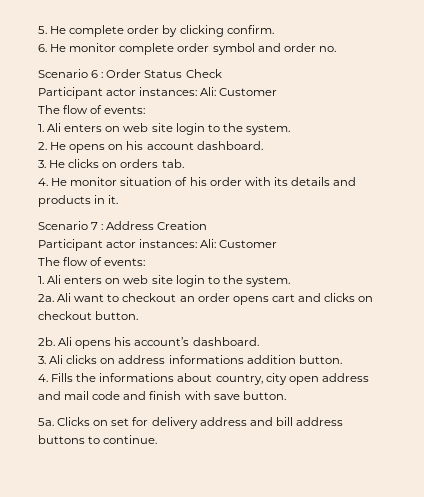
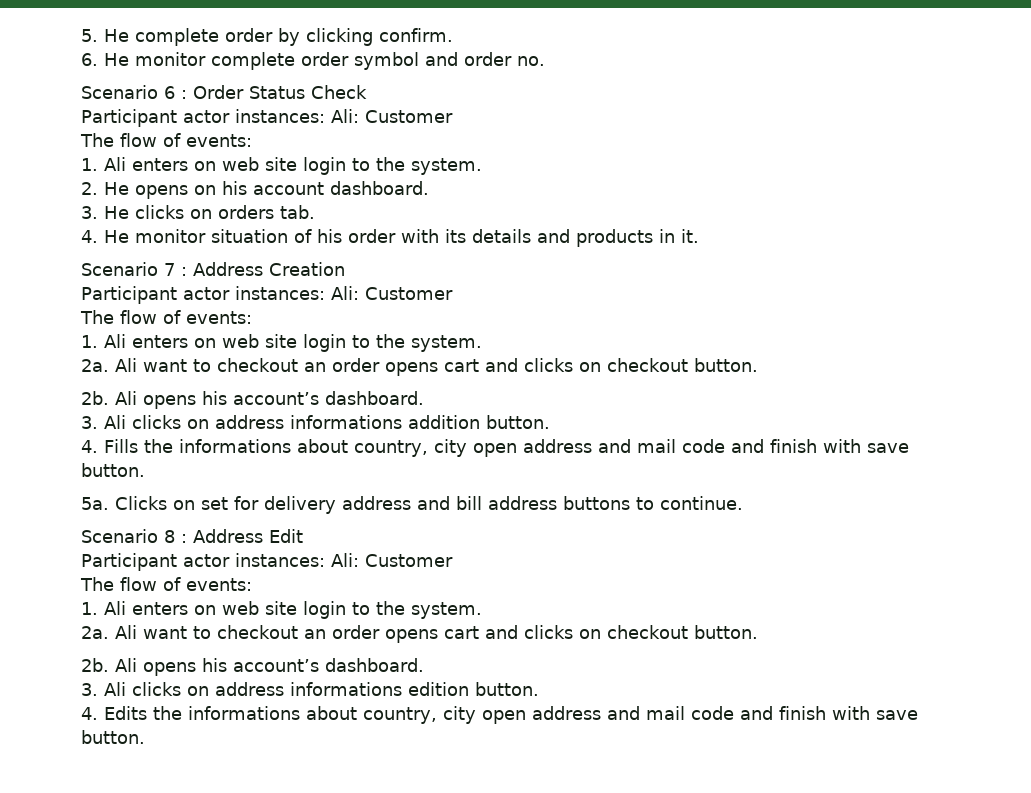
(158, 439) none -> [81,529,303,543] [81,553,453,571] [80,577,252,591] [81,601,482,619] [81,625,758,643] [81,658,424,676] [81,682,539,696] [81,706,918,724] [81,730,145,744] // Scenario 8 : Address Edit // Participant actor instances: Ali: Customer // The flow of events: // 1. Ali enters on web site login to the system. // 2a. Ali want to checkout an order opens cart and clicks on checkout button. // 2b. Ali opens his account’s dashboard. // 3. Ali clicks on address informations edition button. // 4. Edits the informations about country, city open address and mail code and finish with save button.

